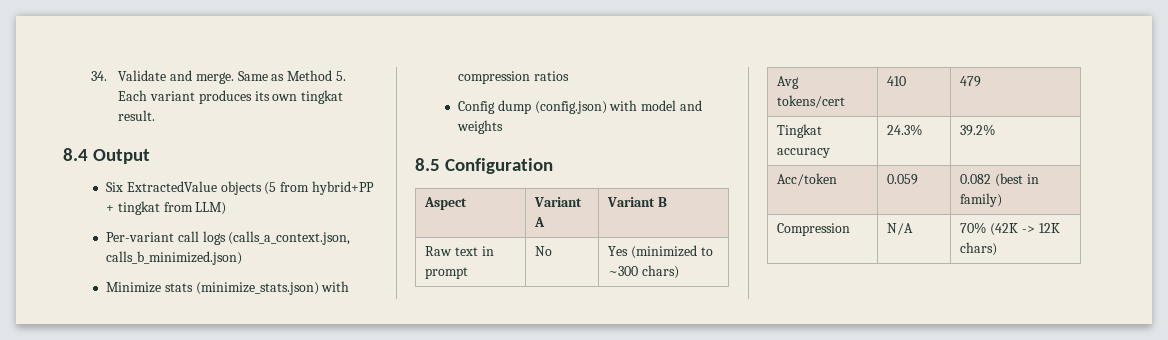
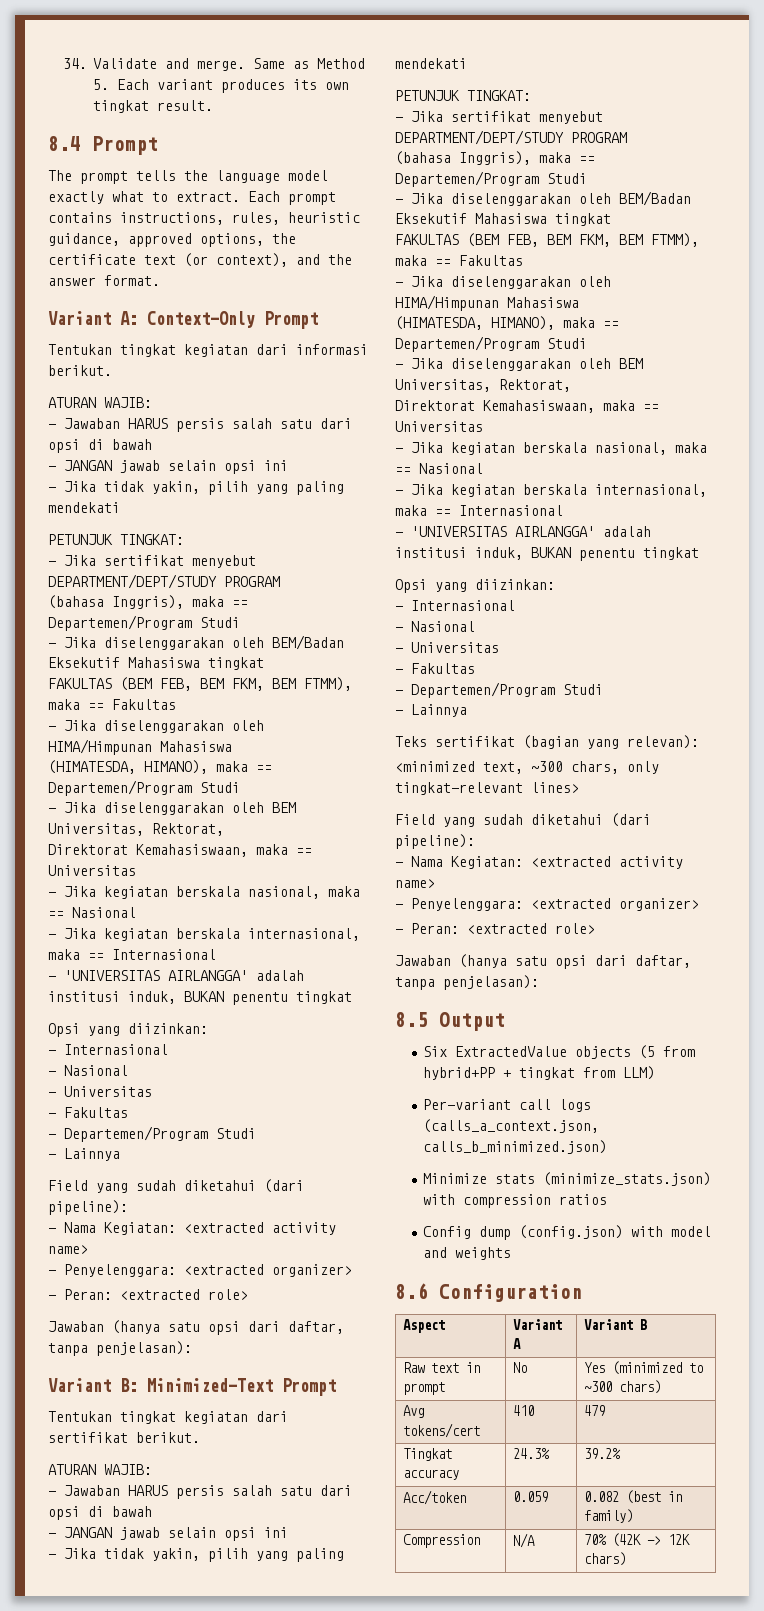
(88, 154) none -> [92,136,158,155] [48,170,328,184] [48,191,336,205] [48,212,360,225] [48,233,296,247] [48,253,352,267] [48,275,160,286] [48,311,318,329] [48,344,368,357] [48,365,112,376] [48,397,152,408] [48,418,352,432] [48,439,152,453] [48,460,288,474] [48,481,344,495] [48,502,120,513] [48,534,184,545] [48,555,256,568] [48,574,280,589] [48,595,248,609] [48,615,240,631] [48,635,344,650] [48,657,264,670] [48,677,352,691] [48,699,176,710] [48,720,264,733] [48,739,232,755] [48,760,272,774] [48,780,240,796] [48,802,296,815] [48,823,224,836] [48,844,312,857] [48,865,136,876] [48,886,360,899] [48,907,136,918] [48,928,360,941] [48,949,216,960] [48,970,304,981] [48,991,352,1005] [48,1023,208,1037] [48,1044,168,1055] [48,1065,128,1076] [48,1086,152,1097] [48,1107,128,1118] [48,1126,256,1142] [48,1148,120,1161] [48,1179,304,1193] [48,1200,128,1215] [48,1222,336,1235] [48,1245,88,1254] [48,1264,352,1277] [48,1289,248,1300] [48,1320,344,1335] [48,1341,192,1356] [48,1378,336,1396] [48,1411,288,1424] [48,1432,200,1443] [48,1464,152,1475] [48,1485,352,1499] [48,1506,152,1520] [48,1527,288,1541] [48,1548,344,1562] [395,58,467,69] [395,90,531,101] [395,111,603,124] [395,130,627,145] [395,151,595,165] [395,171,587,187] [395,191,691,206] [395,213,611,226] [395,233,699,247] [395,255,523,266] [395,276,611,289] [395,295,579,311] [395,316,619,330] [395,336,587,352] [395,358,643,371] [395,379,571,392] [395,400,659,413] [395,421,483,432] [395,442,707,455] [395,463,483,474] [395,484,707,497] [395,505,563,516] [395,526,651,537] [395,547,699,561] [395,579,555,593] [395,600,515,611] [395,621,475,632] [395,642,499,653] [395,663,475,674] [395,682,603,698] [395,704,467,717] [395,735,699,749] [395,761,659,774] [395,782,579,795] [395,813,651,827] [395,834,475,849] [395,856,683,869] [395,879,435,888] [395,898,699,911] [395,923,595,934] [395,954,691,969] [395,975,539,990] [395,1012,428,1027] Prompt // The prompt tells the language model exactly what to extract. Each prompt contains instructions, rules, heuristic guidance, approved options, the certificate text (or context), and the answer format. // Variant A: Context-Only Prompt // Tentukan tingkat kegiatan dari informasi berikut. // ATURAN WAJIB: // - Jawaban HARUS persis salah satu dari opsi di bawah // - JANGAN jawab selain opsi ini // - Jika tidak yakin, pilih yang paling mendekati // PETUNJUK TINGKAT: // - Jika sertifikat menyebut DEPARTMENT/DEPT/STUDY PROGRAM // (bahasa Inggris), maka == Departemen/Program Studi // - Jika diselenggarakan oleh BEM/Badan Eksekutif Mahasiswa tingkat // FAKULTAS (BEM FEB, BEM FKM, BEM FTMM), maka == Fakultas // - Jika diselenggarakan oleh HIMA/Himpunan Mahasiswa // (HIMATESDA, HIMANO), maka == Departemen/Program Studi // - Jika diselenggarakan oleh BEM Universitas, Rektorat, // Direktorat Kemahasiswaan, maka == Universitas // - Jika kegiatan berskala nasional, maka == Nasional // - Jika kegiatan berskala internasional, maka == Internasional // - 'UNIVERSITAS AIRLANGGA' adalah institusi induk, BUKAN penentu tingkat // Opsi yang diizinkan: // - Internasional // - Nasional // - Universitas // - Fakultas // - Departemen/Program Studi // - Lainnya // Field yang sudah diketahui (dari pipeline): // - Nama Kegiatan: <extracted activity name> // - Penyelenggara: <extracted organizer> // - Peran: <extracted role> // Jawaban (hanya satu opsi dari daftar, tanpa penjelasan): // Variant B: Minimized-Text Prompt // Tentukan tingkat kegiatan dari sertifikat berikut. // ATURAN WAJIB: // - Jawaban HARUS persis salah satu dari opsi di bawah // - JANGAN jawab selain opsi ini // - Jika tidak yakin, pilih yang paling mendekati // PETUNJUK TINGKAT: // - Jika sertifikat menyebut DEPARTMENT/DEPT/STUDY PROGRAM // (bahasa Inggris), maka == Departemen/Program Studi // - Jika diselenggarakan oleh BEM/Badan Eksekutif Mahasiswa tingkat // FAKULTAS (BEM FEB, BEM FKM, BEM FTMM), maka == Fakultas // - Jika diselenggarakan oleh HIMA/Himpunan Mahasiswa // (HIMATESDA, HIMANO), maka == Departemen/Program Studi // - Jika diselenggarakan oleh BEM Universitas, Rektorat, // Direktorat Kemahasiswaan, maka == Universitas // - Jika kegiatan berskala nasional, maka == Nasional // - Jika kegiatan berskala internasional, maka == Internasional // - 'UNIVERSITAS AIRLANGGA' adalah institusi induk, BUKAN penentu tingkat // Opsi yang diizinkan: // - Internasional // - Nasional // - Universitas // - Fakultas // - Departemen/Program Studi // - Lainnya // Teks sertifikat (bagian yang relevan): // <minimized text, ~300 chars, only tingkat-relevant lines> // Field yang sudah diketahui (dari pipeline): // - Nama Kegiatan: <extracted activity name> // - Penyelenggara: <extracted organizer> // - Peran: <extracted role> // Jawaban (hanya satu opsi dari daftar, tanpa penjelasan): // 8.5
[415,158,440,171] 8.5 -> [395,1283,428,1299] 8.6

